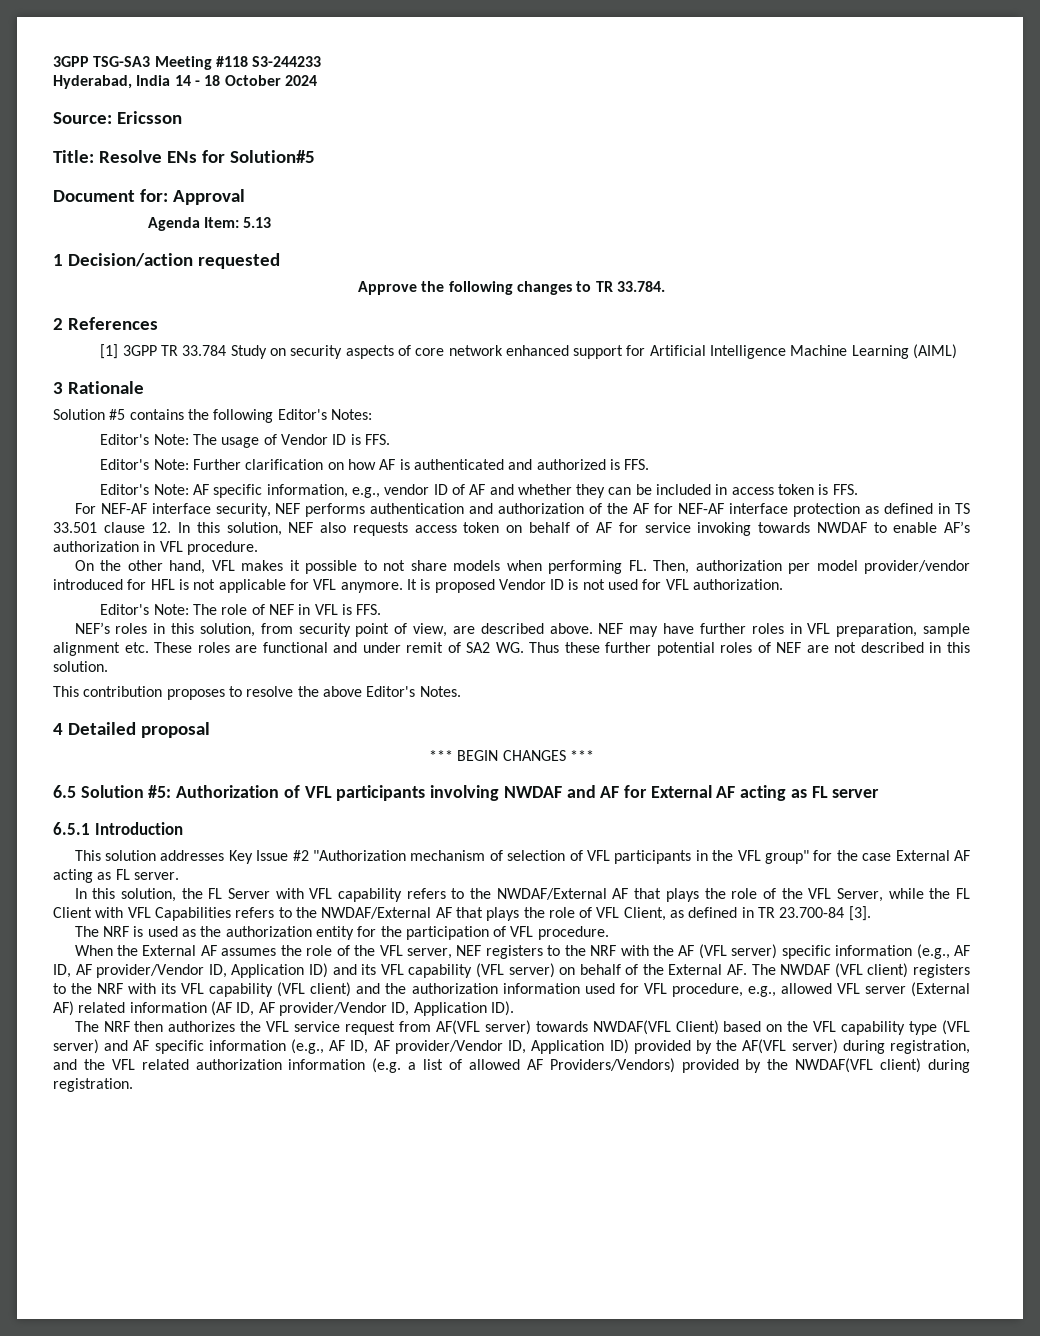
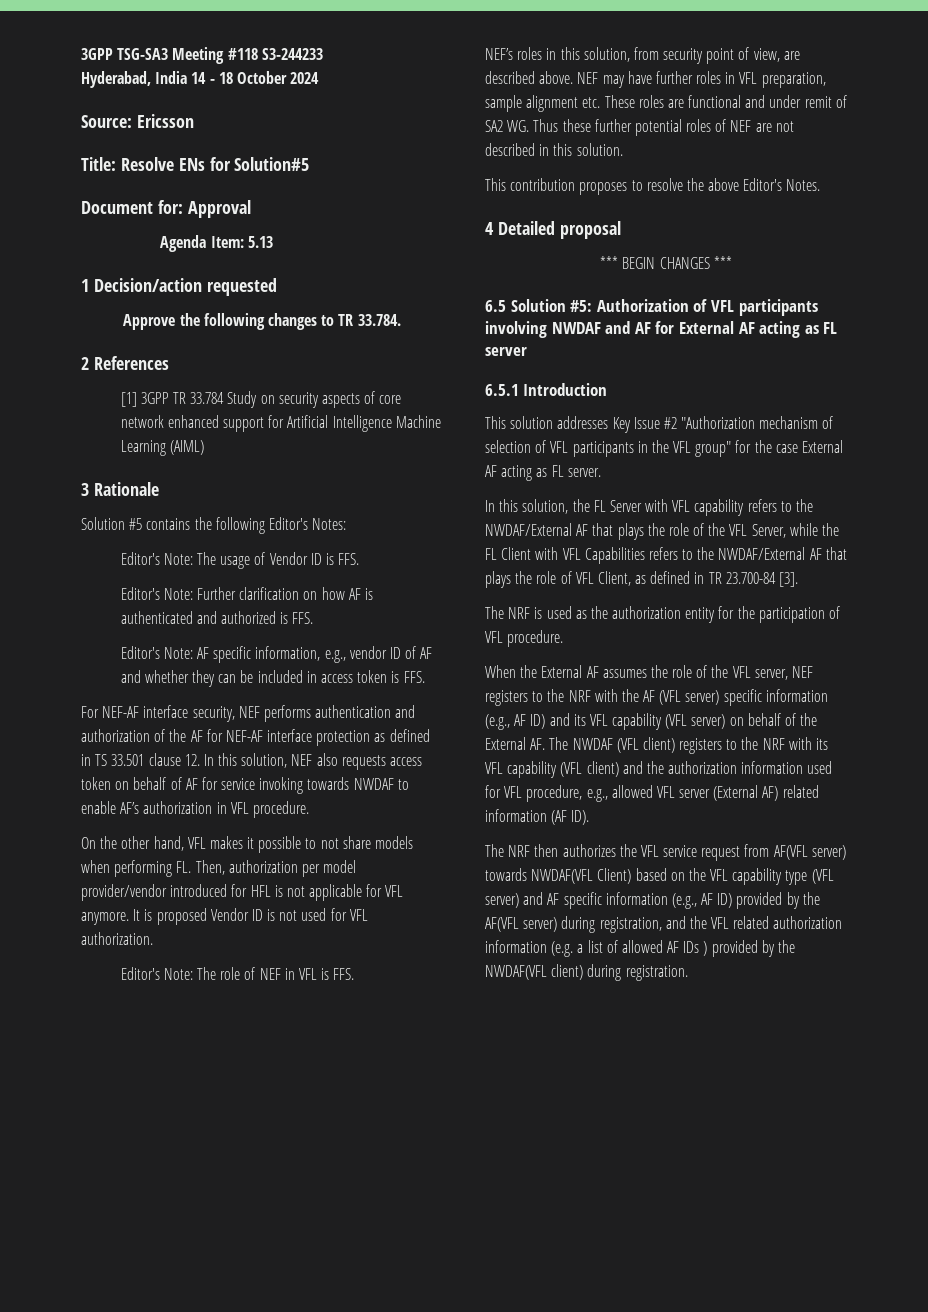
[53,964,305,978] ID, AF provider/Vendor ID, Application -> (527, 720) none
[236,1002,487,1016] ID, AF provider/Vendor ID, Application -> (568, 817) none
[350,1040,605,1054] ID, AF provider/Vendor ID, Application -> (714, 899) none
[549,1058,675,1073] Providers/Vendors) -> [683,941,708,956] IDs )

